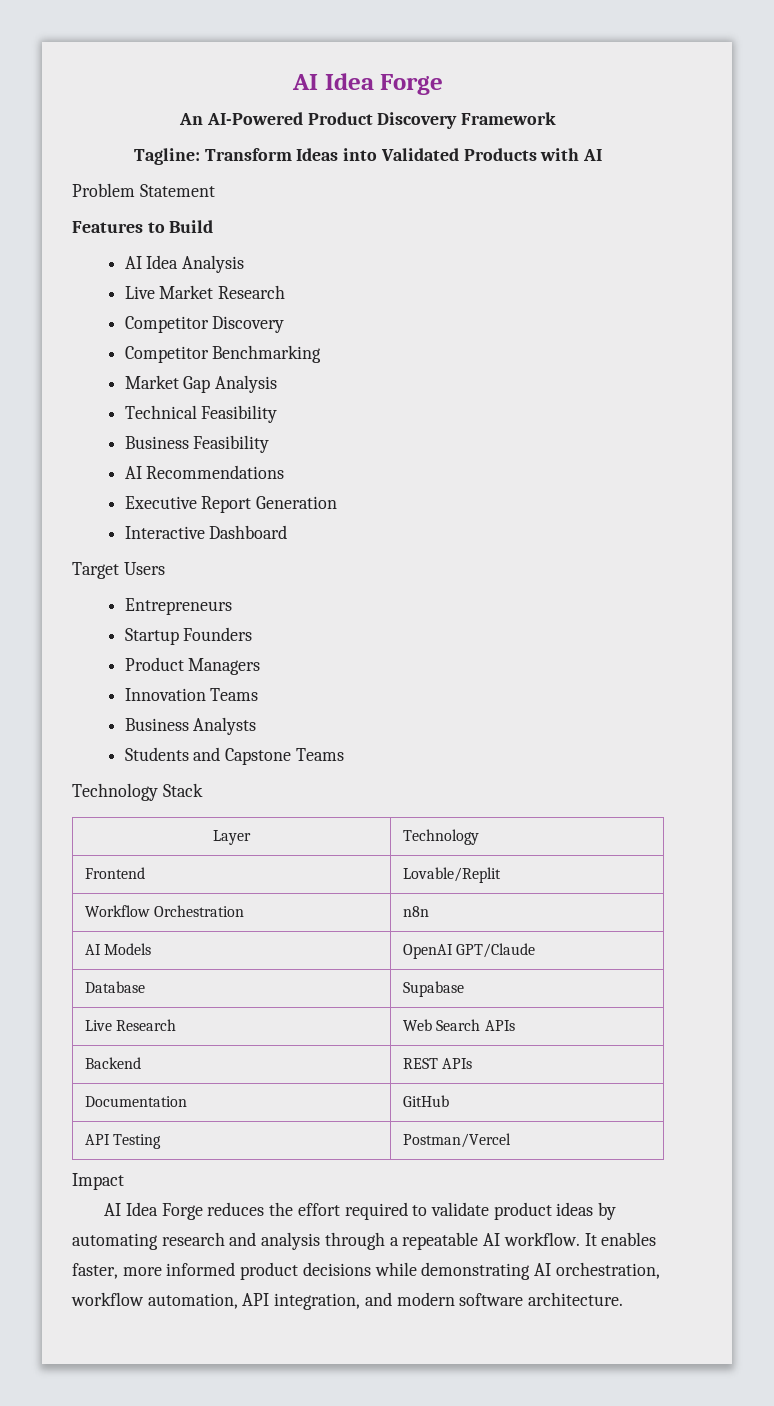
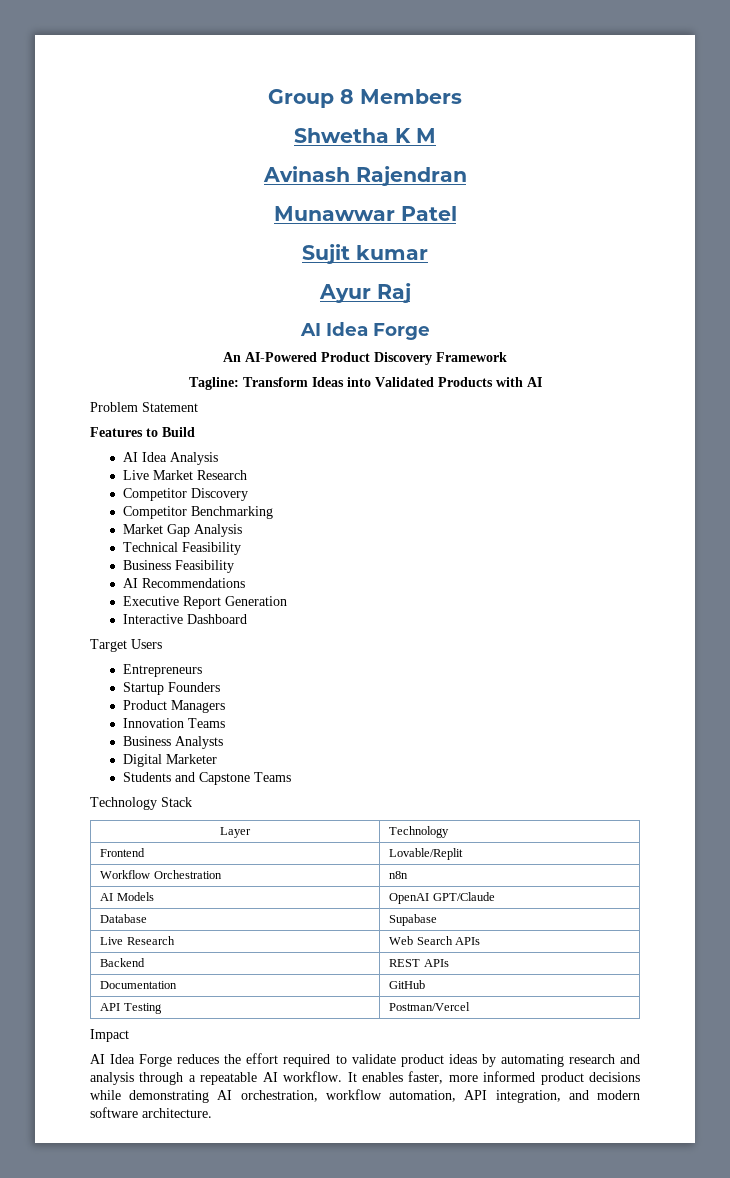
(291, 82) none -> [268,89,462,108] [294,128,436,143] [262,166,467,186] [273,206,457,221] [302,244,428,264] [318,283,411,303] Group 8 Members // Shwetha K M // Avinash Rajendran // Munawwar Patel // Sujit kumar // Ayur Raj //
(257, 726) none -> [122,754,217,767] // Digital Marketer

